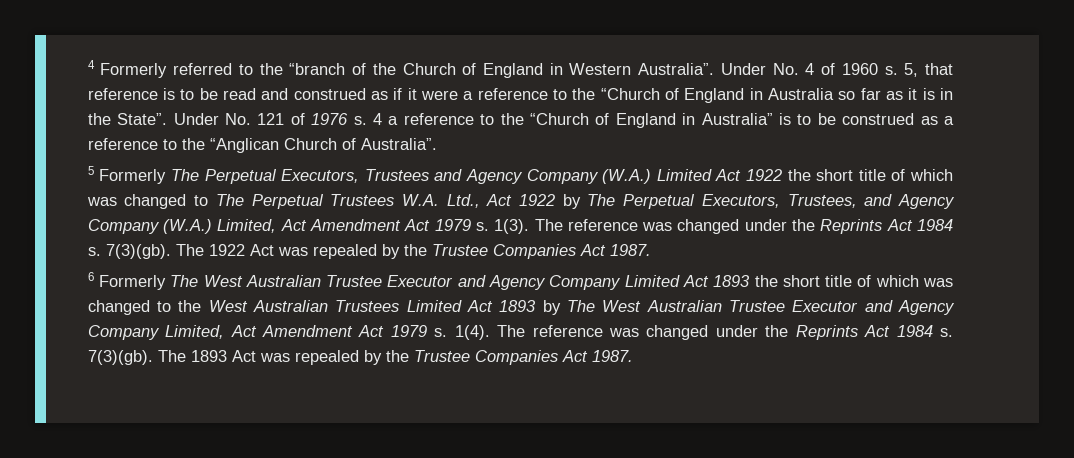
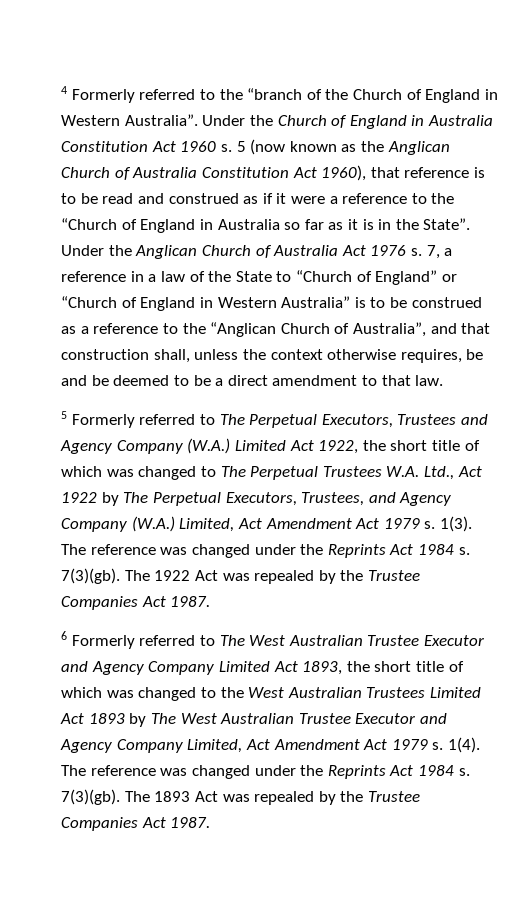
[772,63,919,77] No. 4 of 1960 s. 5, -> [250,115,493,129] [61,139,450,155] [61,165,367,181] the Church of England in Australia Constitution Act 1960 s. 5 (now known as the Anglican Church of Australia Constitution Act 1960),
[224,113,305,125] No. 121 of -> [108,245,366,259] the Anglican Church of Australia Act
[372,113,696,128] 4 a reference to the “Church of England in -> [426,245,453,259] [61,270,457,285] [61,296,277,311] 7, a reference in a law of the State to “Church of England” or “Church of England in Western
[360,138,437,150] Australia”. -> [352,322,491,337] [61,349,484,363] [61,375,444,386] Australia”, and that construction shall, unless the context otherwise requires, be and be deemed to be a direct amendment to that law.
(167, 176) none -> [139,414,216,425] referred to
[745,169,782,181] 1922 -> [318,440,359,454] 1922,
(167, 282) none -> [139,635,216,646] referred to
[713,275,751,287] 1893 -> [302,661,343,675] 1893,

